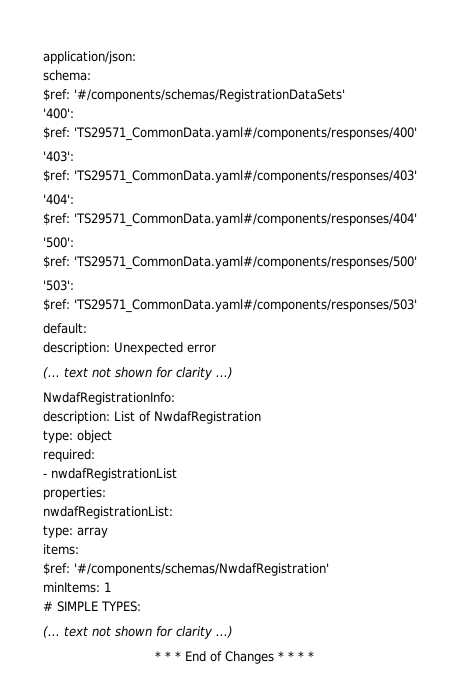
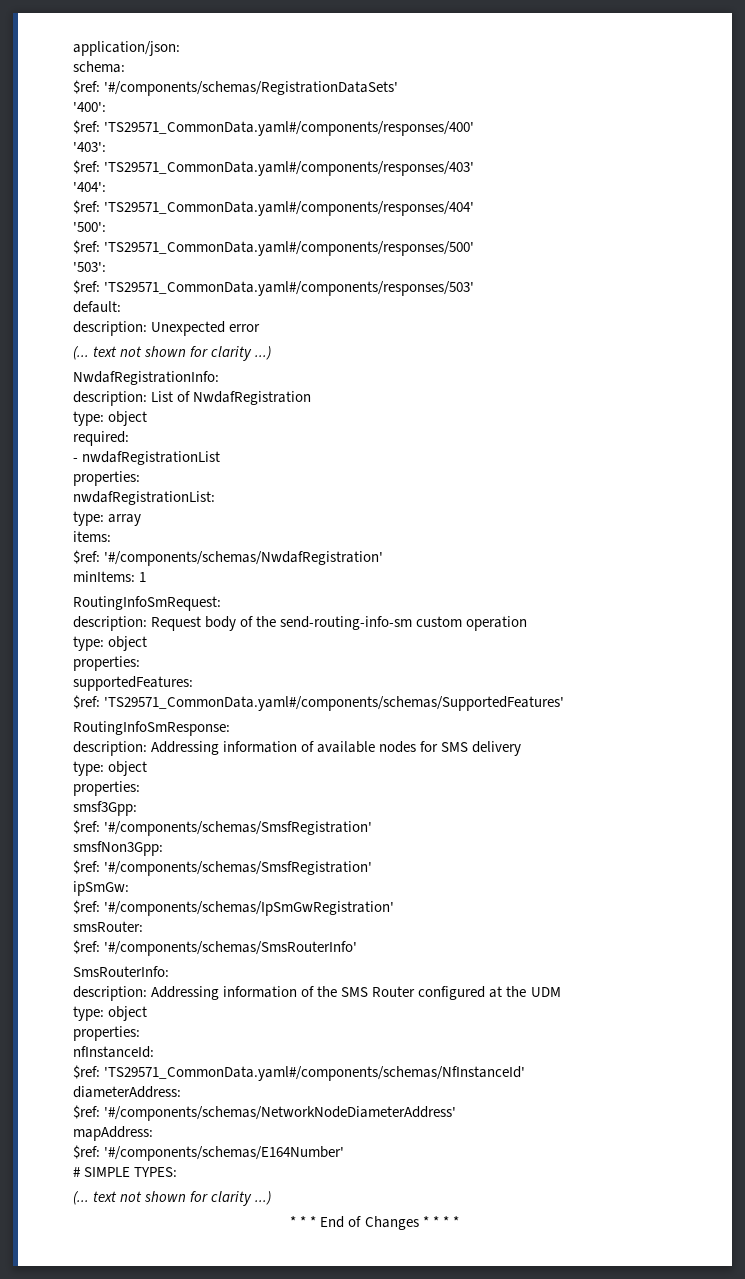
(111, 587) none -> [73,596,221,611] [73,616,528,631] [73,636,148,651] [73,656,140,671] [73,676,193,691] [73,695,565,711] [73,721,230,736] [73,741,522,756] [73,761,148,776] [73,781,140,796] [73,801,137,816] [73,820,373,836] [73,841,163,856] [73,860,373,876] [73,881,129,896] [73,900,395,916] [73,921,143,932] [73,940,358,956] [73,966,169,977] [73,986,561,1001] [73,1006,148,1021] [73,1026,140,1041] [73,1046,154,1058] [73,1065,526,1081] [73,1086,181,1098] [73,1105,457,1121] [73,1126,153,1141] [73,1145,345,1161] // RoutingInfoSmRequest: // description: Request body of the send-routing-info-sm custom operation // type: object // properties: // supportedFeatures: // $ref: 'TS29571_CommonData.yaml#/components/schemas/SupportedFeatures' // RoutingInfoSmResponse: // description: Addressing information of available nodes for SMS delivery // type: object // properties: // smsf3Gpp: // $ref: '#/components/schemas/SmsfRegistration' // smsfNon3Gpp: // $ref: '#/components/schemas/SmsfRegistration' // ipSmGw: // $ref: '#/components/schemas/IpSmGwRegistration' // smsRouter: // $ref: '#/components/schemas/SmsRouterInfo' // SmsRouterInfo: // description: Addressing information of the SMS Router configured at the UDM // type: object // properties: // nfInstanceId: // $ref: 'TS29571_CommonData.yaml#/components/schemas/NfInstanceId' // diameterAddress: // $ref: '#/components/schemas/NetworkNodeDiameterAddress' // mapAddress: // $ref: '#/components/schemas/E164Number'

